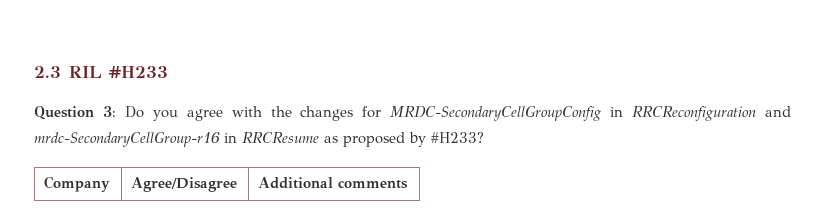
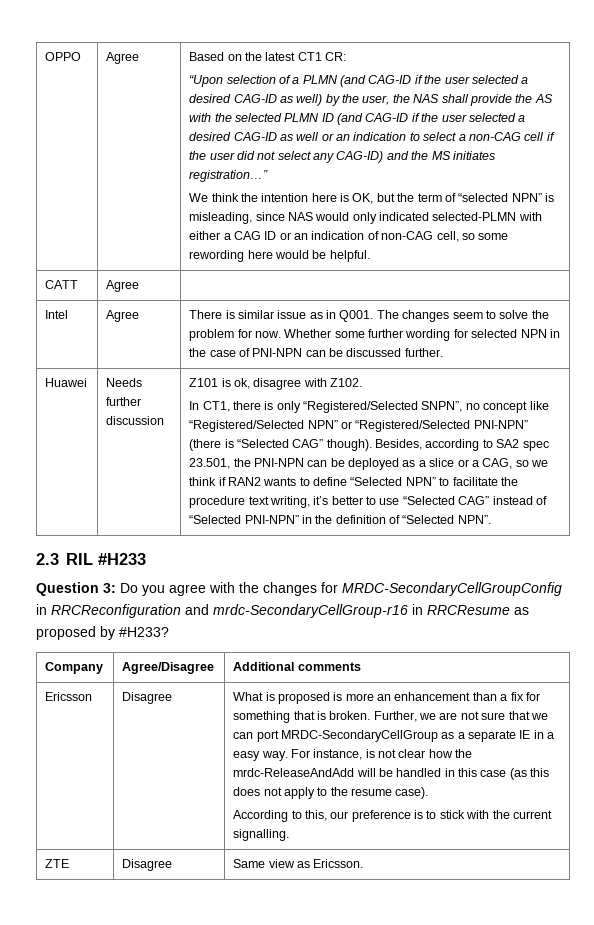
(34, 72) none -> [45,52,82,61] [106,52,140,64] [189,52,347,61] [189,75,529,87] [189,94,553,106] [189,113,526,125] [189,132,555,141] [189,151,495,163] [189,170,269,182] [189,193,555,204] [189,212,542,224] [189,231,509,242] [189,250,370,262] [45,280,79,289] [106,280,140,292] [45,310,69,319] [106,310,140,322] [189,310,549,322] [189,329,560,341] [189,348,443,357] [45,378,88,387] [106,378,143,387] [106,397,142,406] [106,416,165,425] [189,378,363,390] [189,401,549,413] [189,420,528,432] [189,439,549,451] [189,458,549,470] [189,477,518,486] [189,496,547,508] [189,515,491,524] OPPO | Agree | Based on the latest CT1 CR: // “Upon selection of a PLMN (and CAG-ID if the user selected a desired CAG-ID as well) by the user, the NAS shall provide the AS with the selected PLMN ID (and CAG-ID if the user selected a desired CAG-ID as well or an indication to select a non-CAG cell if the user did not select any CAG-ID) and the MS initiates registration…” // We think the intention here is OK, but the term of “selected NPN” is misleading, since NAS would only indicated selected-PLMN with either a CAG ID or an indication of non-CAG cell, so some rewording here would be helpful. // CATT | Agree | // Intel | Agree | There is similar issue as in Q001. The changes seem to solve the problem for now. Whether some further wording for selected NPN in the case of PNI-NPN can be discussed further. // Huawei | Needs further discussion | Z101 is ok, disagree with Z102. // In CT1, there is only “Registered/Selected SNPN”, no concept like “Registered/Selected NPN” or “Registered/Selected PNI-NPN” (there is “Selected CAG” though). Besides, according to SA2 spec 23.501, the PNI-NPN can be deployed as a slice or a CAG, so we think if RAN2 wants to define “Selected NPN” to facilitate the procedure text writing, it’s better to use “Selected CAG” instead of “Selected PNI-NPN” in the definition of “Selected NPN”. //
(409, 184) none -> [45,692,93,701] [122,692,173,704] [233,692,540,704] [233,711,548,723] [233,730,555,742] [233,749,473,761] [233,768,550,780] [233,787,429,799] [233,810,552,822] [233,829,290,841] [45,859,70,868] [122,859,173,871] [233,859,364,868] // Ericsson | Disagree | What is proposed is more an enhancement than a fix for something that is broken. Further, we are not sure that we can port MRDC-SecondaryCellGroup as a separate IE in a easy way. For instance, is not clear how the mrdc-ReleaseAndAdd will be handled in this case (as this does not apply to the resume case). // According to this, our preference is to stick with the current signalling. // ZTE | Disagree | Same view as Ericsson.

